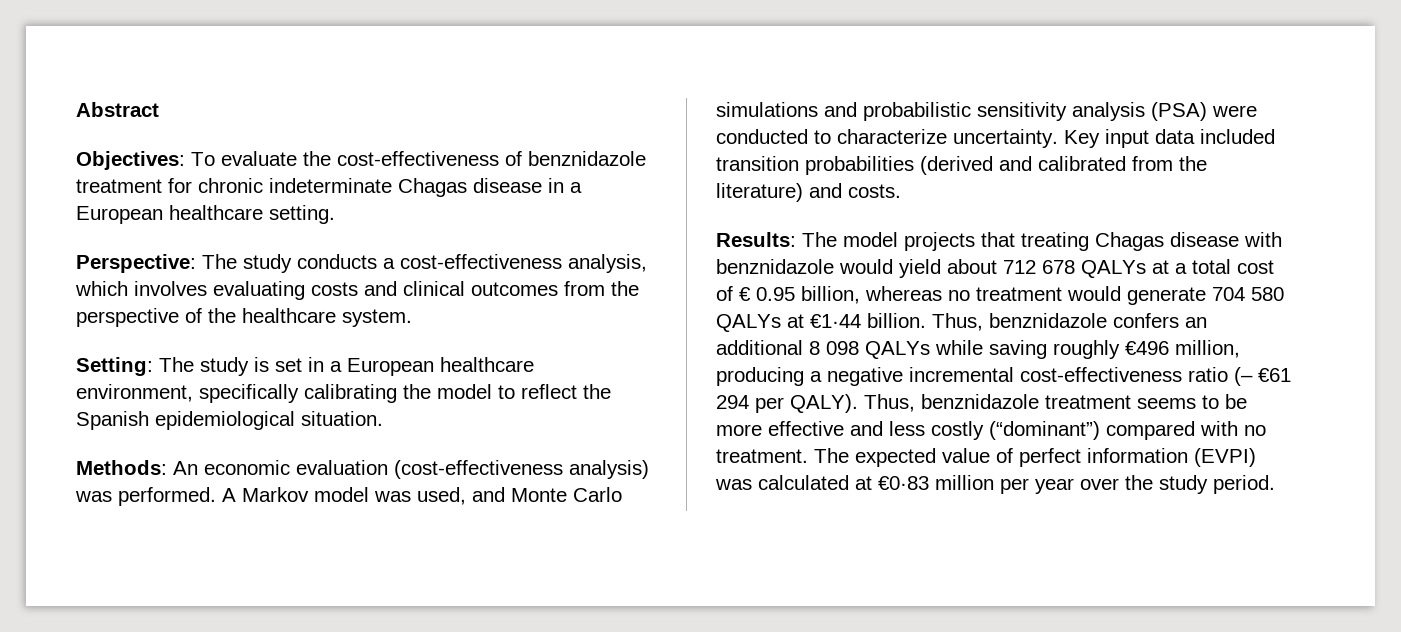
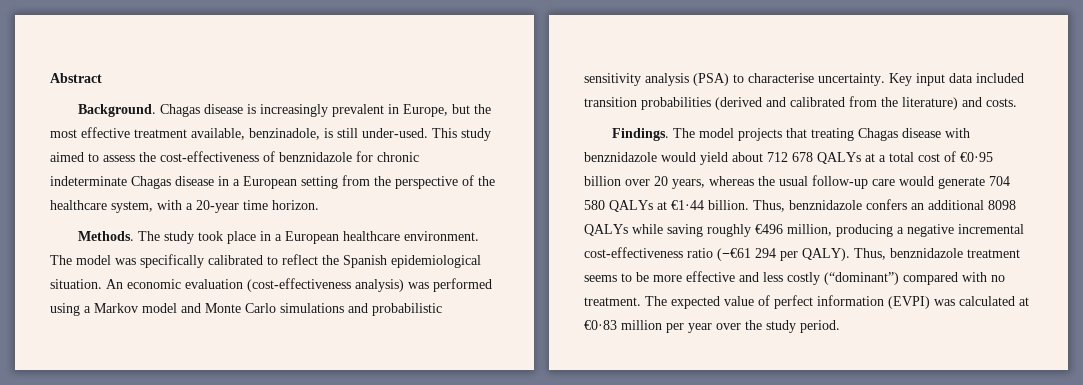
[76,151,297,170] Objectives: To evaluate -> [78,104,492,117] [50,127,491,141] [50,152,135,162] Background. Chagas disease is increasingly prevalent in Europe, but the most effective treatment available, benzinadole, is still under-used. This study aimed to assess
[76,179,162,193] treatment -> (352, 157) none
[169,205,335,224] [76,254,647,273] [75,281,558,300] healthcare setting. // Perspective: The study conducts a cost-effectiveness analysis, which involves evaluating costs and clinical outcomes -> [301,176,338,189] setting
[342,309,412,327] [76,357,534,376] [76,384,492,403] system. // Setting: The study is set in a European healthcare environment, specifically calibrating the model -> [111,200,319,213] [78,231,480,244] [50,254,263,268] system, with a 20-year time horizon. // Methods. The study took place in a European healthcare environment. The model was specifically calibrated
[76,460,167,475] // Methods: -> (102, 284) none
[118,487,466,506] performed. A Markov model was used, -> [433,278,492,292] [50,303,177,316] performed using a Markov model
[1212,105,1257,117] [716,129,947,144] were conducted to characterize -> [733,73,814,83] to characterise
[716,232,796,247] Results: -> [612,128,670,141] Findings.
[739,286,1062,304] € 0.95 billion, whereas no treatment -> [960,152,993,162] [584,175,895,189] €0·95 billion over 20 years, whereas the usual follow-up care
[809,341,859,355] 8 098 -> [988,200,1016,210] 8098
[1234,367,1291,386] (– €61 -> [717,248,751,261] (−€61

